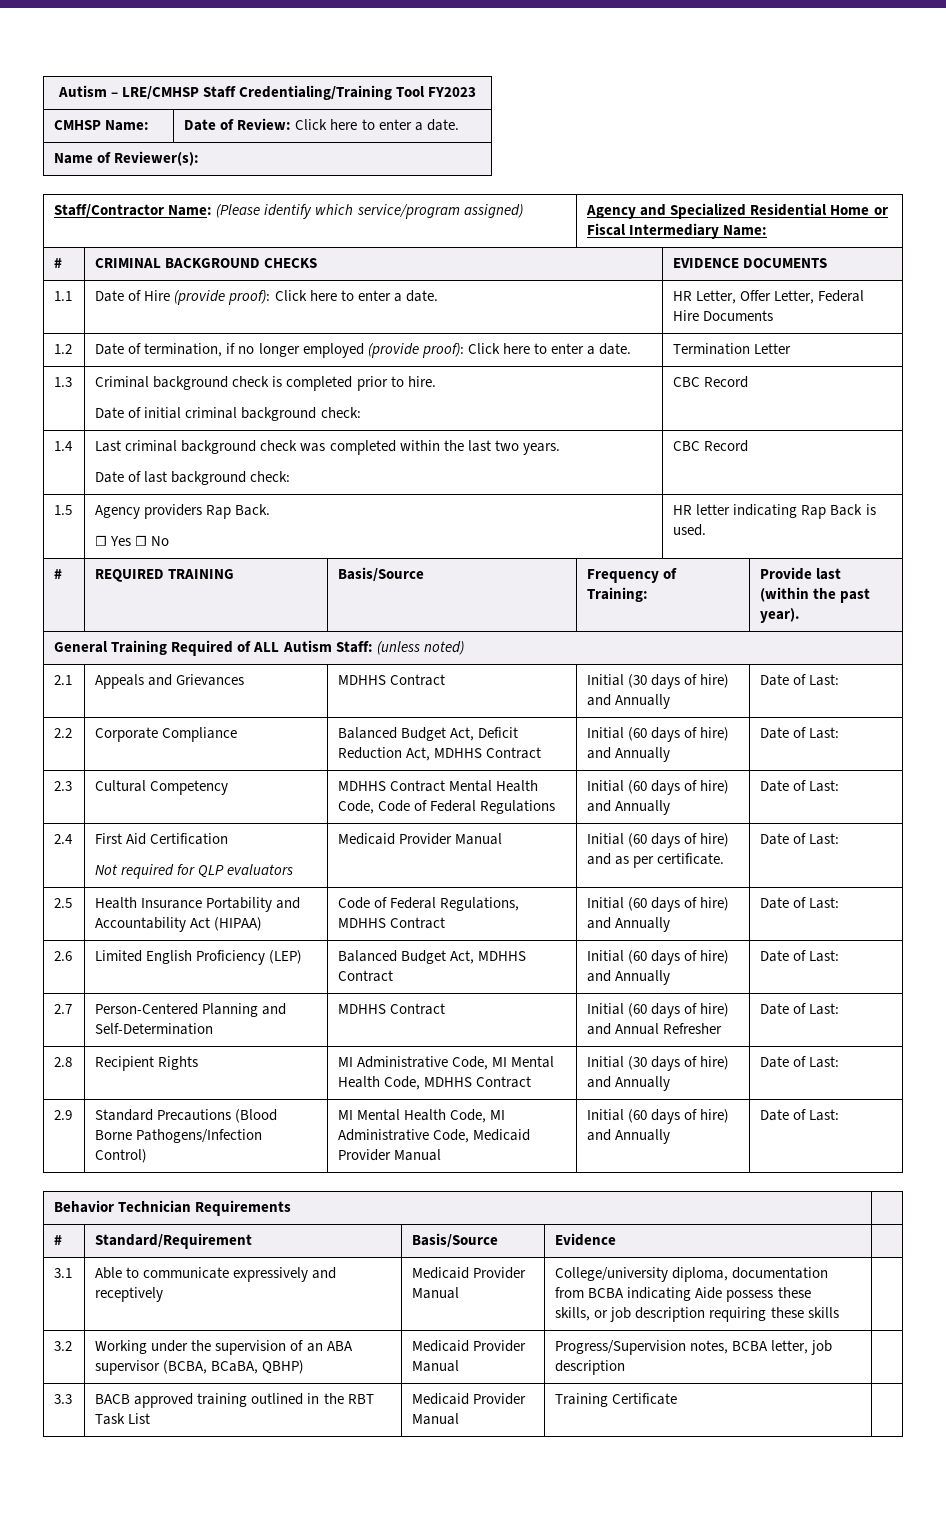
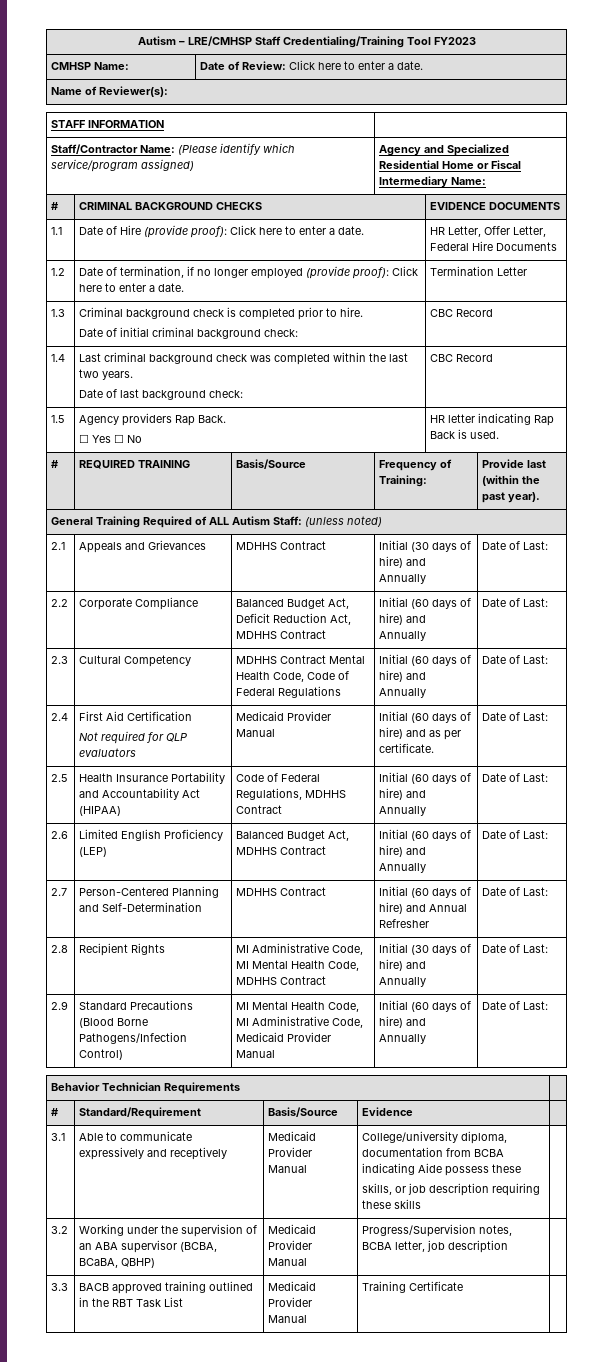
(200, 158) none -> [51,120,165,128] // STAFF INFORMATION |

